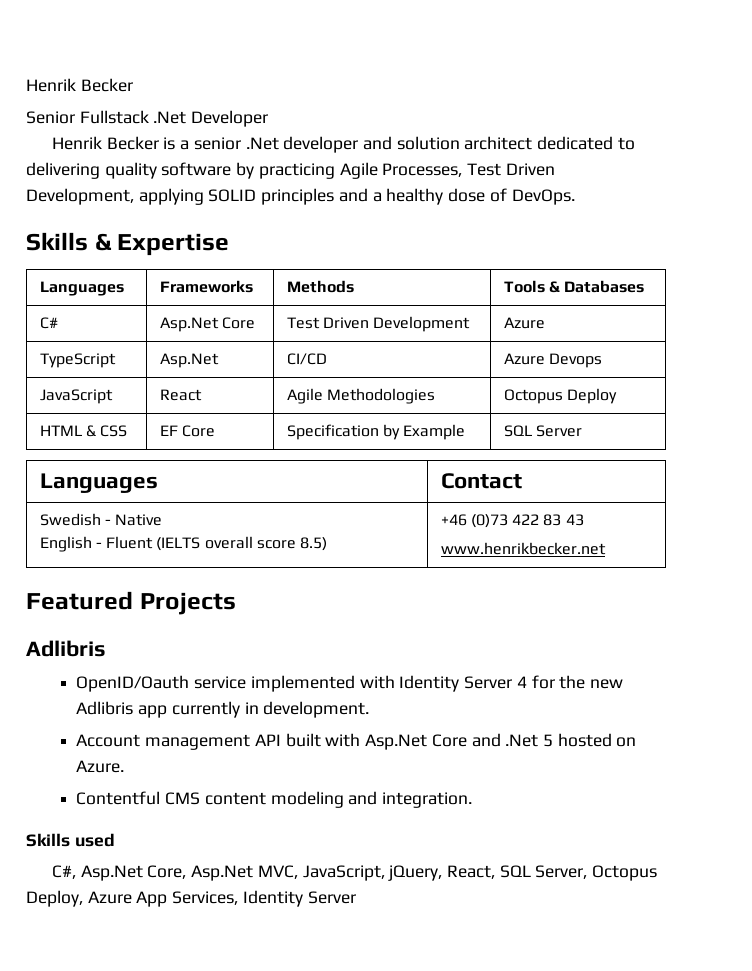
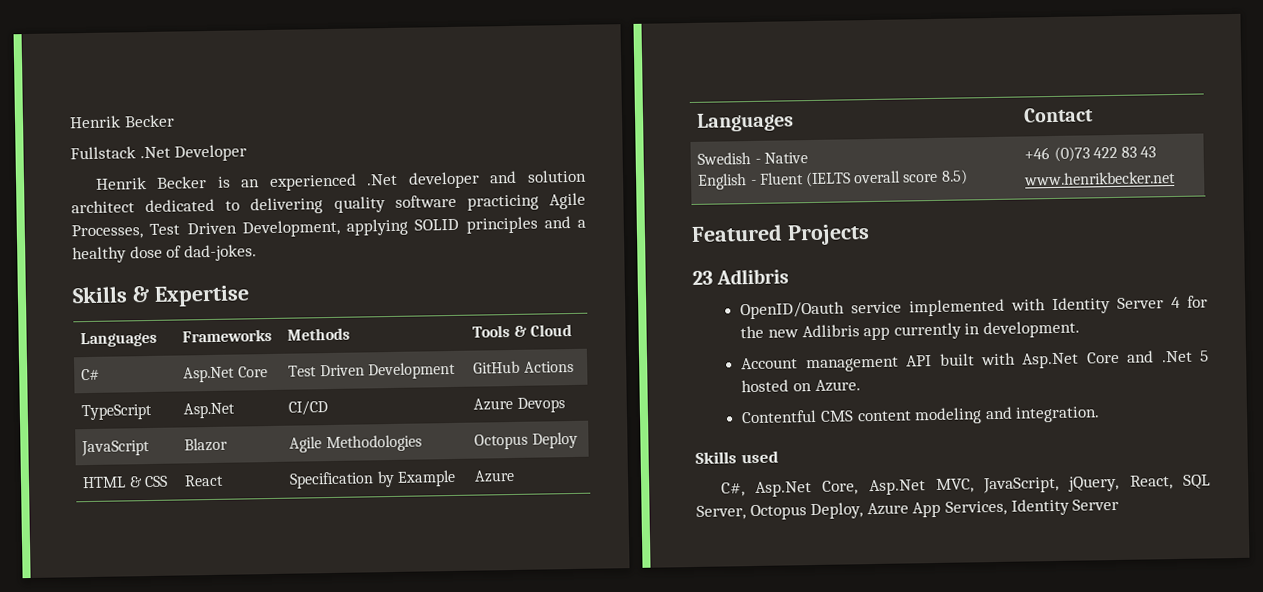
[26,111,75,124] Senior -> (175, 121) none
[180,137,241,150] a senior -> [241,173,357,191] an experienced
[236,162,255,179] by -> (457, 201) none
[511,189,575,205] DevOps. -> [183,244,257,262] dad-jokes.
[564,280,645,293] Databases -> [529,323,572,337] Cloud
[503,317,545,329] Azure -> [473,360,574,374] GitHub Actions
[159,389,202,401] React -> [184,437,229,452] Blazor
[159,425,215,437] EF Core -> [184,474,225,487] React
[503,425,582,437] SQL Server -> [474,469,516,483] Azure
(236, 603) none -> [692,270,713,285] 23

